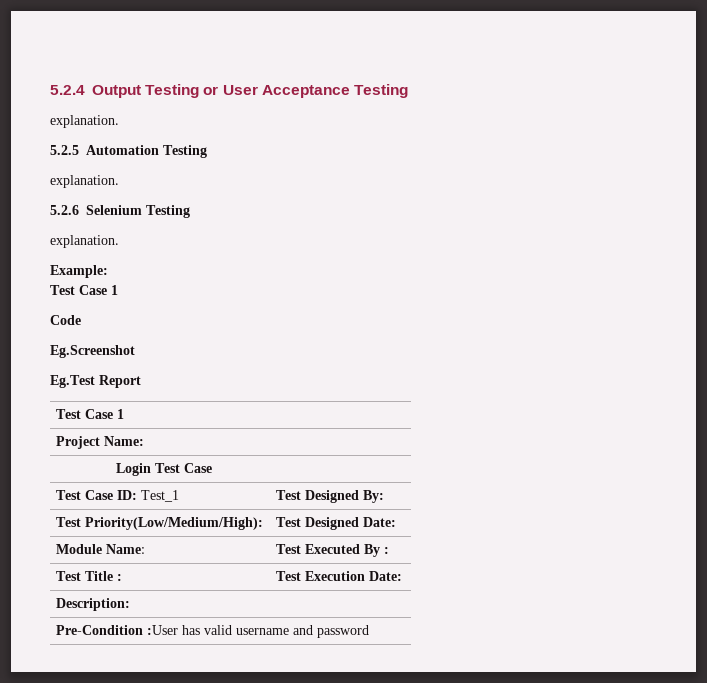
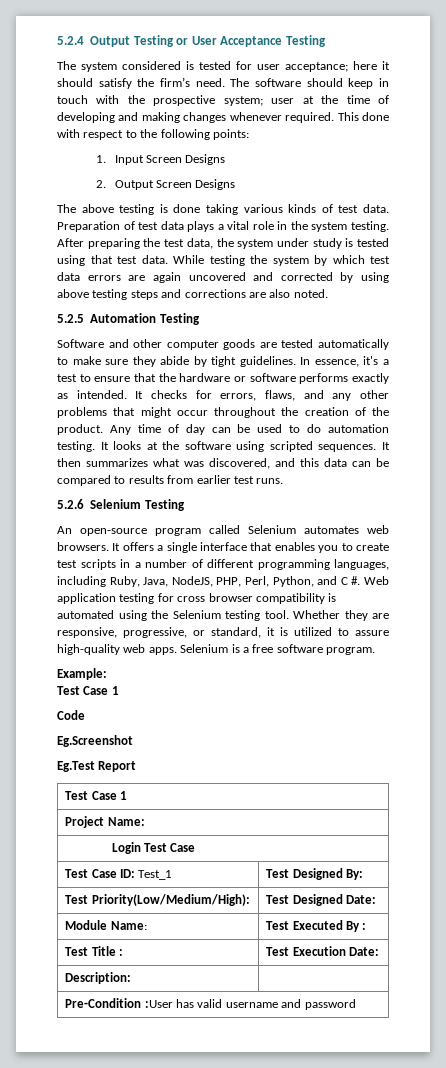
[50,115,119,128] [50,145,207,158] [50,175,119,188] [50,205,190,218] [50,235,119,248] explanation. // 5.2.5 Automation Testing // explanation. // 5.2.6 Selenium Testing // explanation. -> [57,61,390,72] [57,77,389,89] [57,95,390,106] [57,112,389,123] [57,129,249,140] [95,154,226,165] [95,179,236,190] [57,204,389,215] [57,221,389,232] [57,238,389,249] [57,255,390,266] [57,272,389,283] [57,289,328,300] [57,313,200,325] [57,339,389,350] [57,356,389,367] [57,373,390,384] [57,390,389,401] [57,407,389,418] [57,424,389,435] [57,441,390,452] [57,458,389,469] [57,475,284,486] [57,499,185,511] [57,525,389,536] [57,542,389,553] [57,559,389,570] [57,576,390,587] [57,593,337,604] [57,610,389,621] [57,627,389,638] [57,644,375,655] The system considered is tested for user acceptance; here it should satisfy the firm’s need. The software should keep in touch with the prospective system; user at the time of developing and making changes whenever required. This done with respect to the following points: // 1. Input Screen Designs // 2. Output Screen Designs // The above testing is done taking various kinds of test data. Preparation of test data plays a vital role in the system testing. After preparing the test data, the system under study is tested using that test data. While testing the system by which test data errors are again uncovered and corrected by using above testing steps and corrections are also noted. // 5.2.5 Automation Testing // Software and other computer goods are tested automatically to make sure they abide by tight guidelines. In essence, it's a test to ensure that the hardware or software performs exactly as intended. It checks for errors, flaws, and any other problems that might occur throughout the creation of the product. Any time of day can be used to do automation testing. It looks at the software using scripted sequences. It then summarizes what was discovered, and this data can be compared to results from earlier test runs. // 5.2.6 Selenium Testing // An open-source program called Selenium automates web browsers. It offers a single interface that enables you to create test scripts in a number of different programming languages, including Ruby, Java, NodeJS, PHP, Perl, Python, and C #. Web application testing for cross browser compatibility is automated using the Selenium testing tool. Whether they are responsive, progressive, or standard, it is utilized to assure high-quality web apps. Selenium is a free software program.

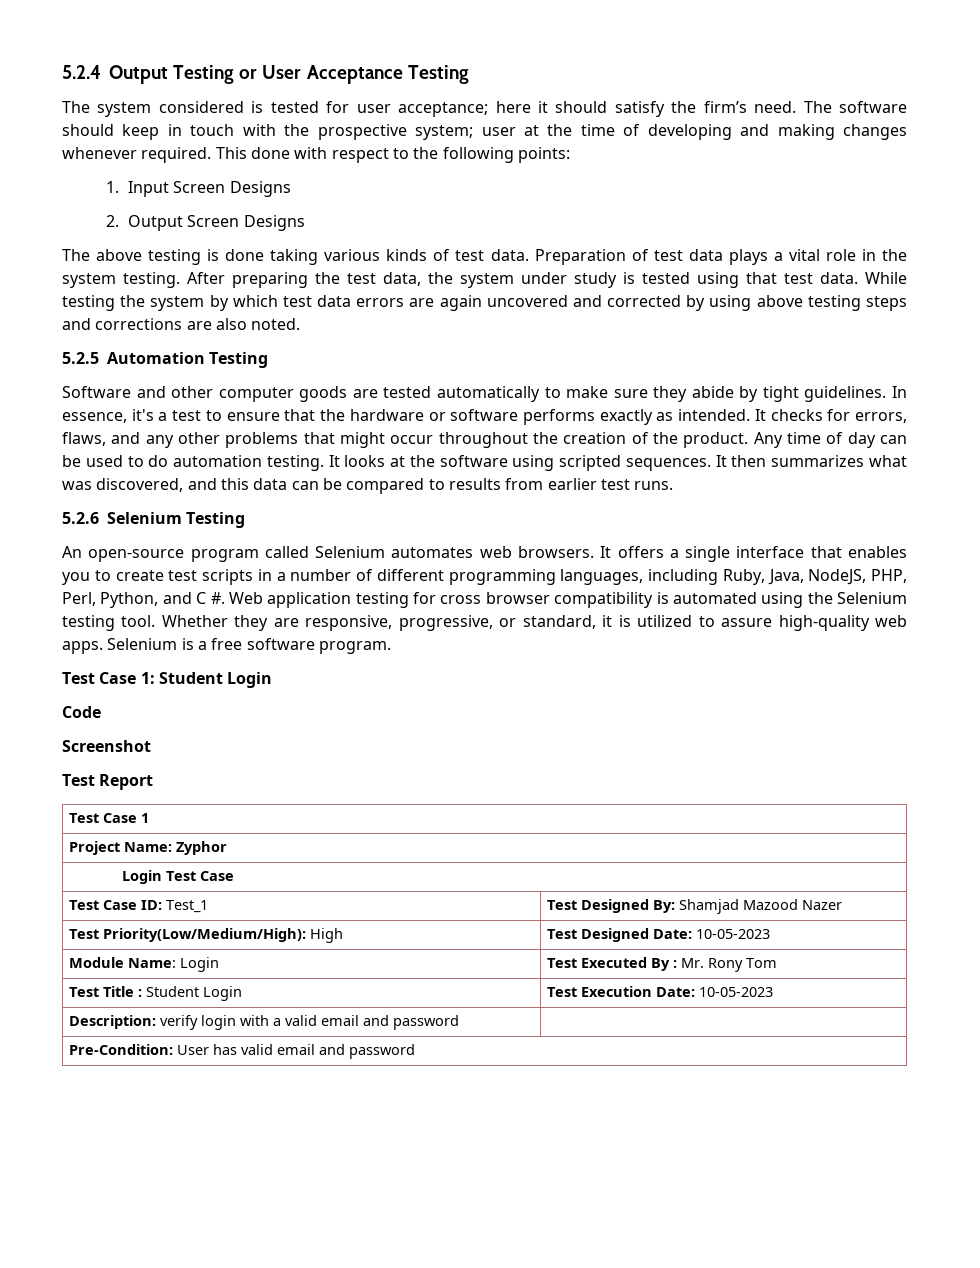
[57,668,107,680] [57,686,119,695] // Example: // Test Case 1 -> [62,672,273,688] // Test Case 1: Student Login
[57,735,133,747] [57,761,95,772] Eg.Screenshot // Eg.Test -> [62,740,151,752] [62,774,95,786] Screenshot // Test
(145, 821) none -> [175,841,227,855] Zyphor
(364, 874) none -> [678,899,842,914] Shamjad Mazood Nazer
(250, 900) none -> [309,928,343,943] High
(377, 899) none -> [695,929,770,939] 10-05-2023
(147, 925) none -> [179,957,219,972] Login
(367, 926) none -> [680,958,777,972] Mr. Rony Tom
(124, 952) none -> [145,986,242,1001] Student Login
(380, 951) none -> [698,987,773,997] 10-05-2023
[65,998,173,1008] | // Pre-Condition :User -> [159,1015,459,1030] [68,1044,209,1055] verify login with a valid email and password | // Pre-Condition: User
[225,1002,278,1008] username -> [276,1044,315,1055] email

